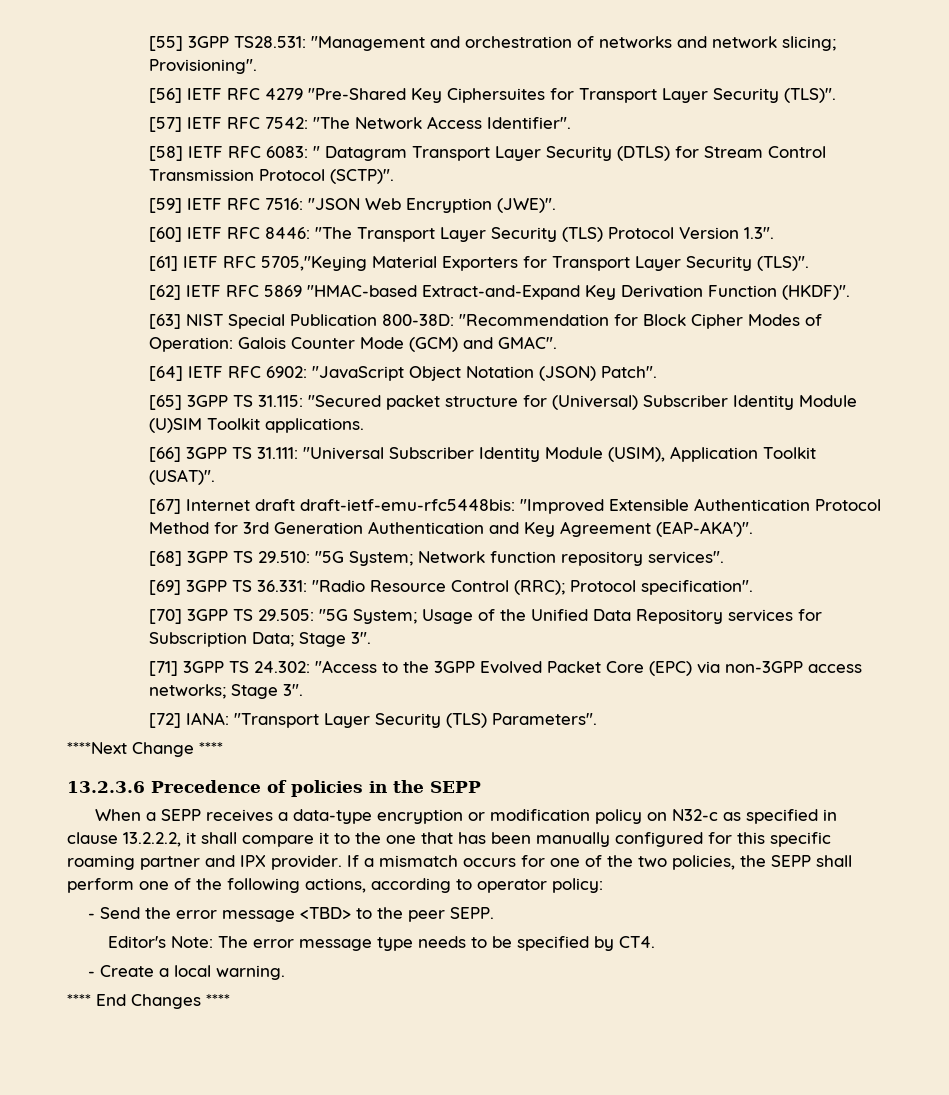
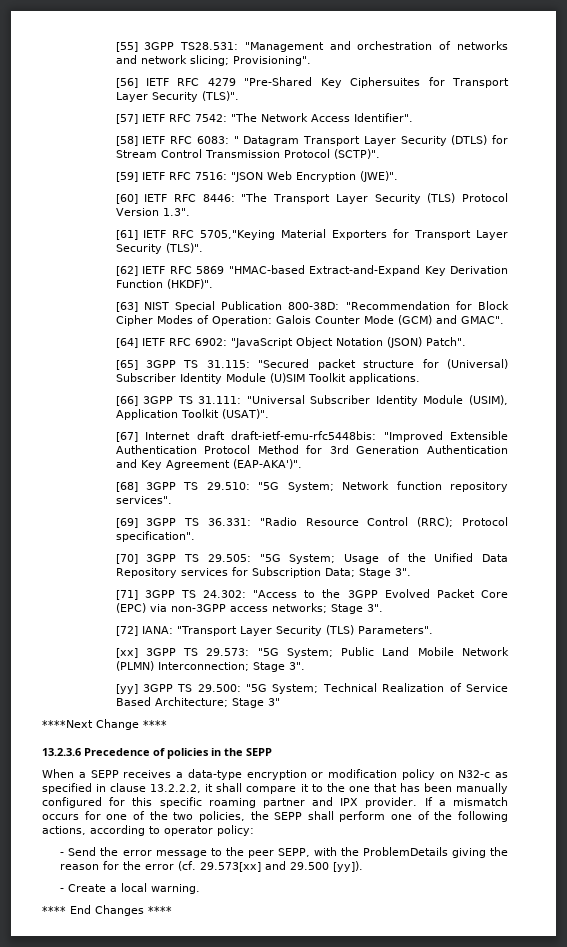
(598, 719) none -> [115,647,509,658] [115,661,305,672] [115,683,508,694] [115,697,280,708] // [xx] 3GPP TS 29.573: "5G System; Public Land Mobile Network (PLMN) Interconnection; Stage 3". // [yy] 3GPP TS 29.500: "5G System; Technical Realization of Service Based Architecture; Stage 3"
[299,907,351,919] <TBD> -> (207, 854) none
[449,907,494,919] [108,936,656,951] SEPP. // Editor's Note: The error message type needs to be specified by CT4. -> [277,847,508,858] [60,861,364,872] SEPP, with the ProblemDetails giving the reason for the error (cf. 29.573[xx] and 29.500 [yy]).

